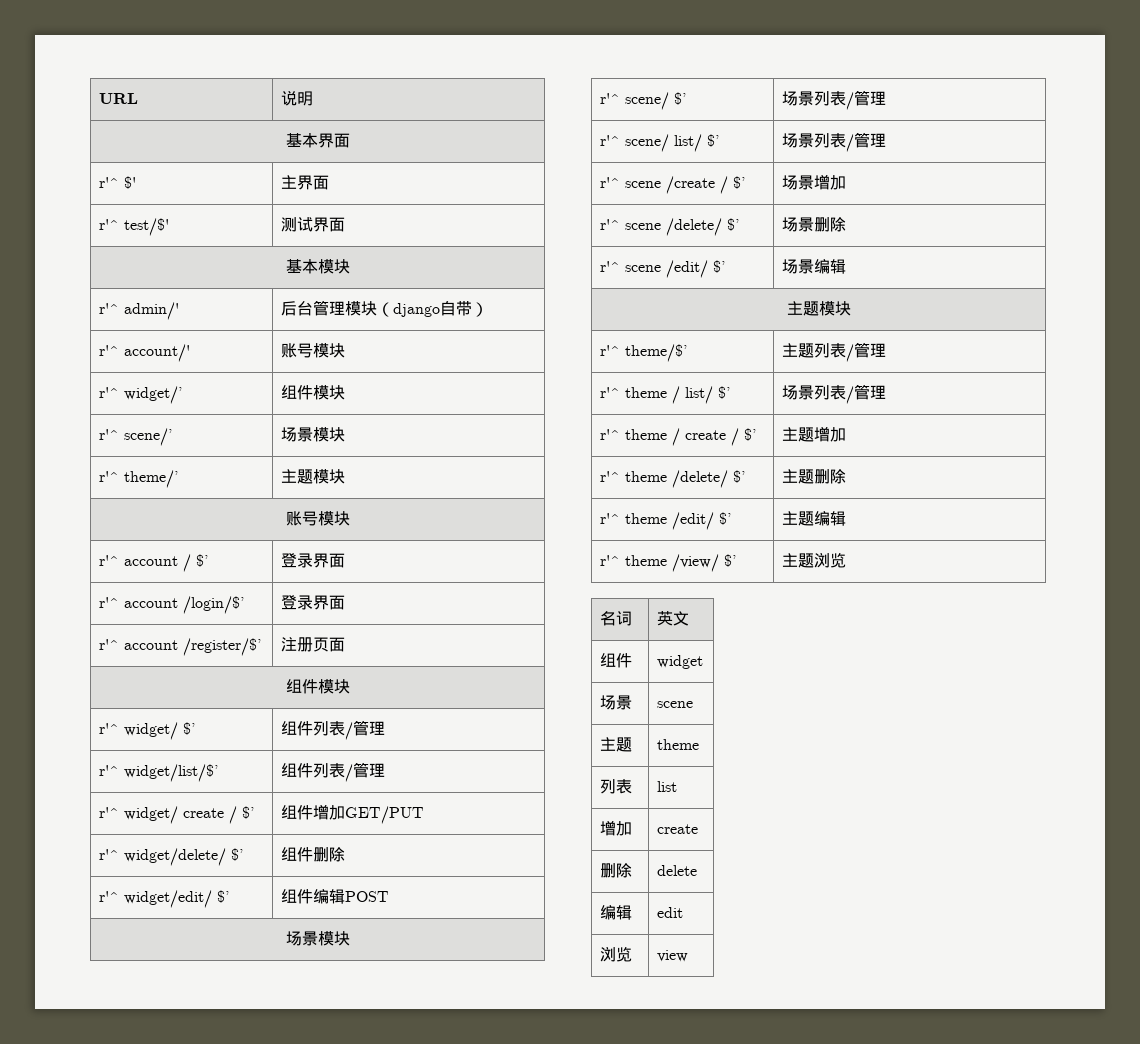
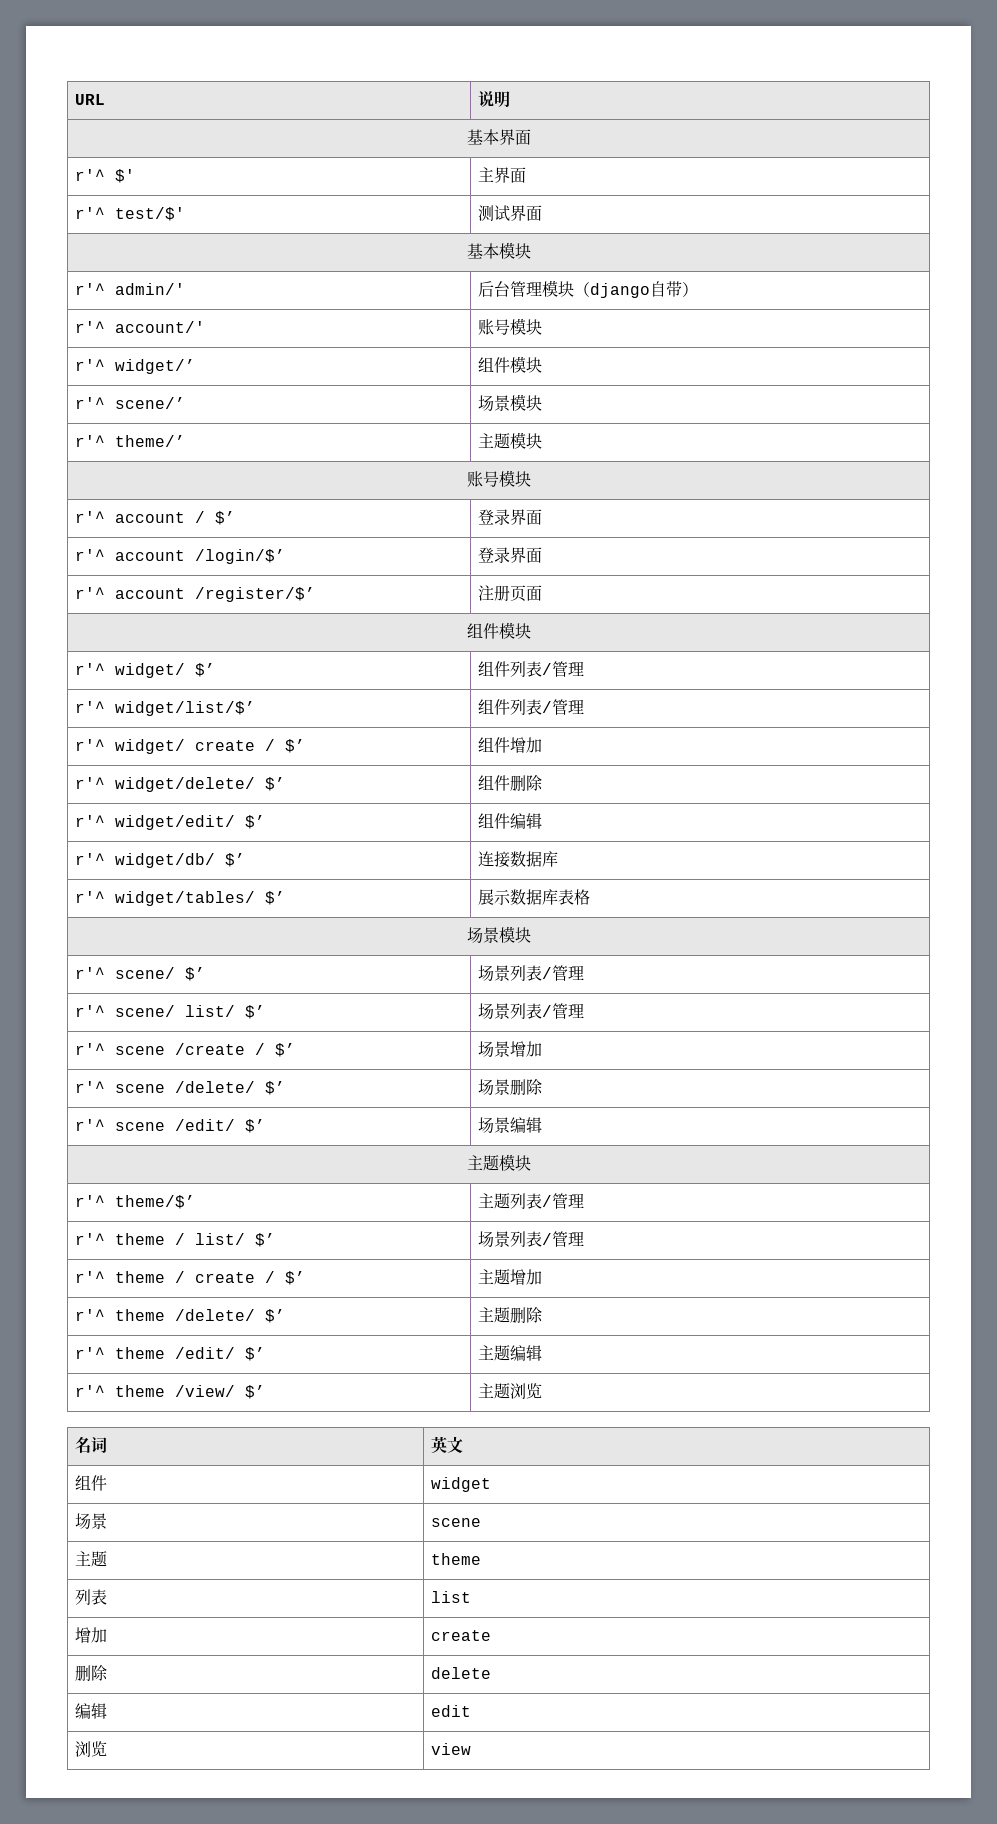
[345,806,425,824] GET/PUT -> (542, 745) none
[345,891,390,902] POST -> [74,853,245,868] [477,851,558,868] [74,891,285,906] [477,889,590,905] // r'^ widget/db/ $’ | 连接数据库 // r'^ widget/tables/ $’ | 展示数据库表格

